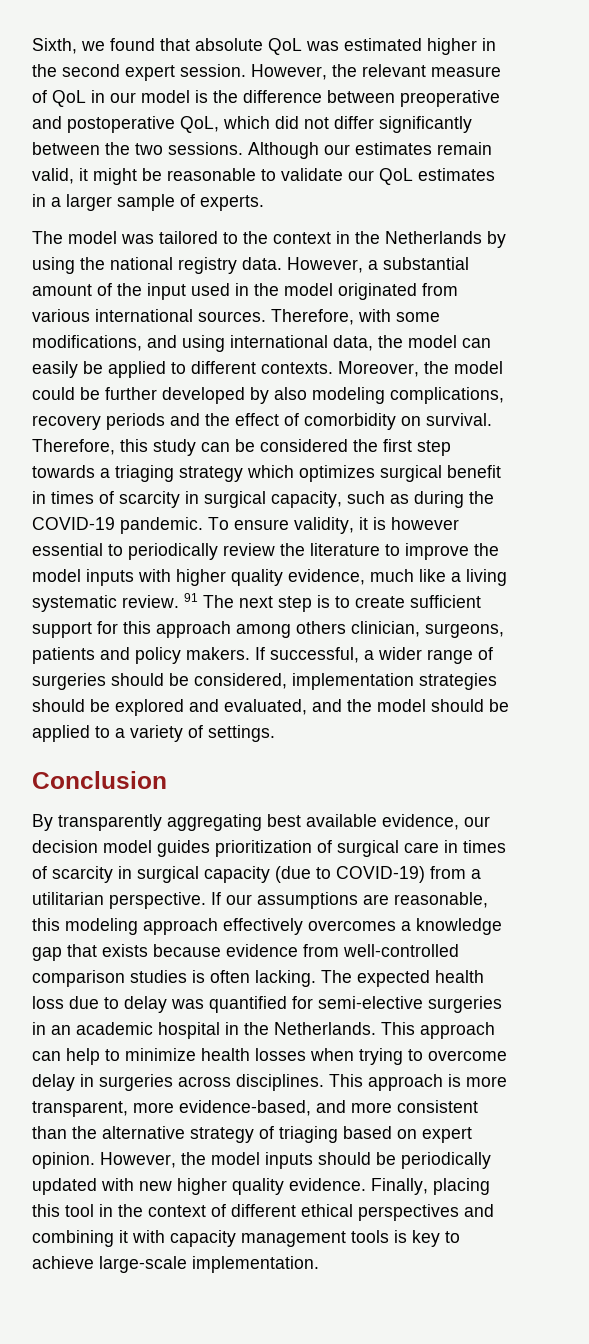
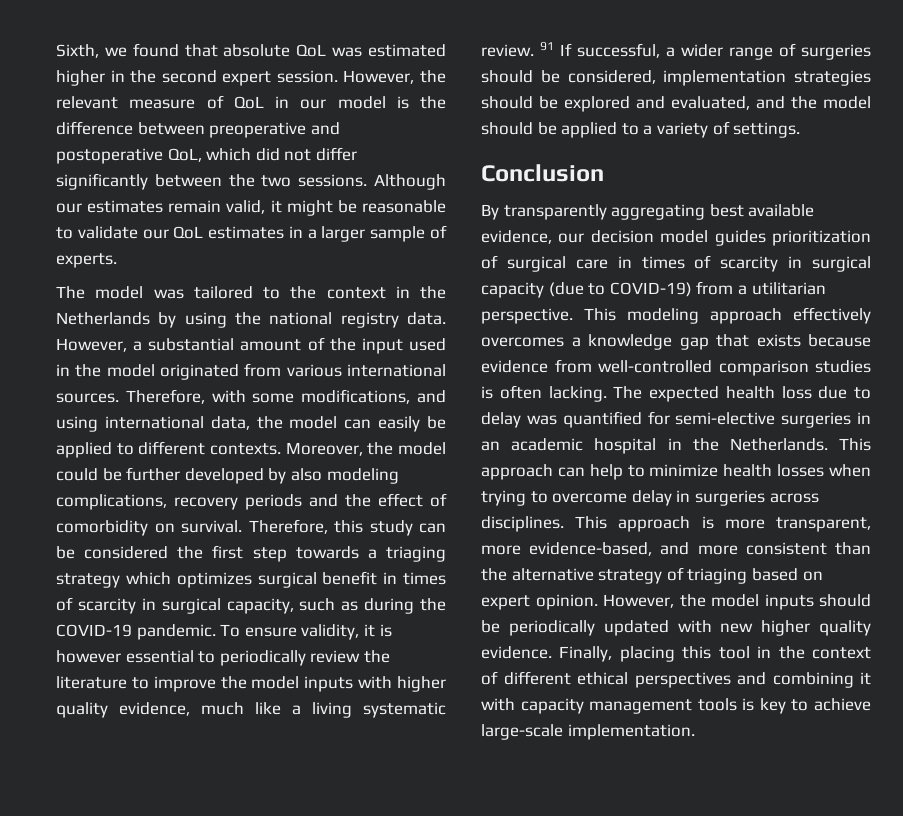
[203,595,481,612] [32,621,504,638] [32,647,250,664] The next step is to create sufficient support for this approach among others clinician, surgeons, patients and policy makers. -> (554, 46) none
[211,892,488,909] [32,918,60,931] If our assumptions are reasonable, this -> [584,308,616,321] This

